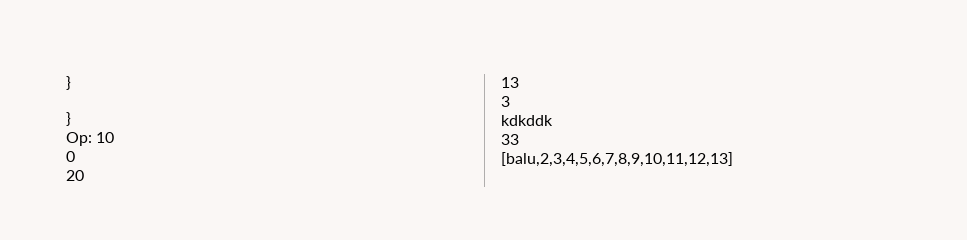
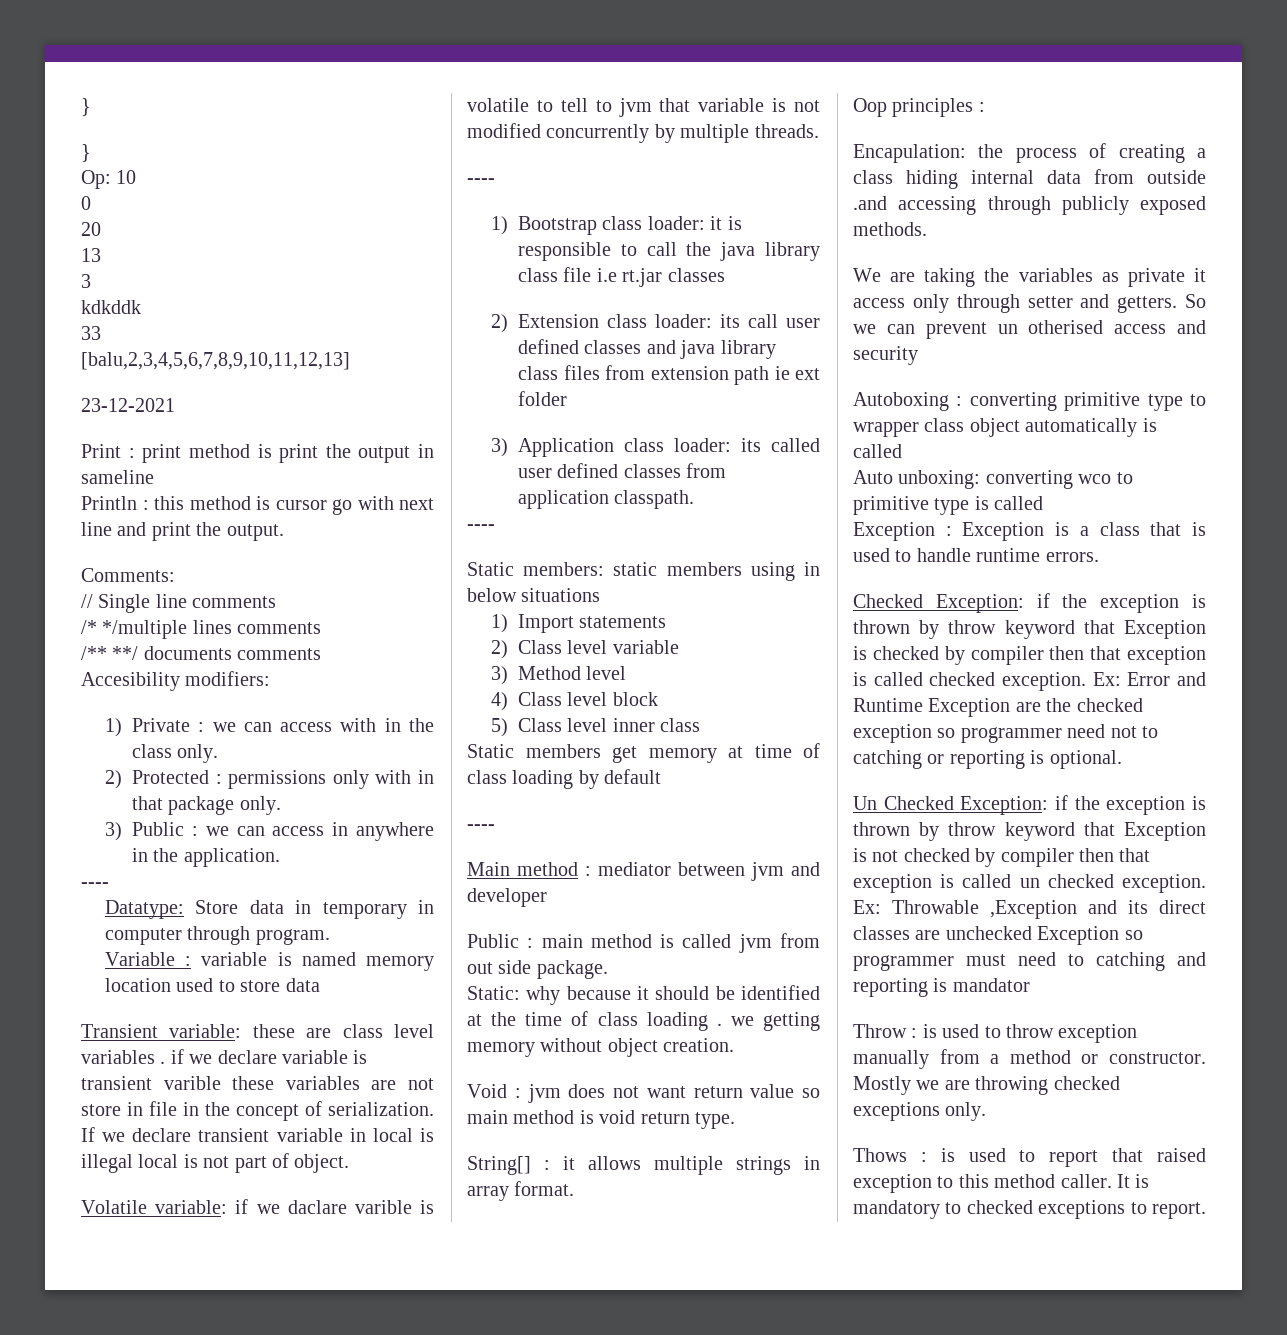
(733, 159) none -> [81,398,175,412] [81,444,434,463] [81,470,154,484] [81,496,434,515] [81,522,284,541] [81,568,175,582] [81,594,277,613] [81,620,322,639] [81,646,322,660] [81,671,271,691] [104,718,434,737] [131,744,219,763] [104,770,434,789] [131,796,281,815] [104,822,434,841] [131,848,280,867] [81,882,109,888] [104,900,434,919] [104,926,330,945] [104,952,434,971] [104,978,320,992] [81,1024,434,1038] [81,1049,368,1064] [81,1076,434,1090] [81,1101,434,1121] [81,1127,435,1142] [81,1153,350,1173] [81,1199,435,1214] [467,98,820,117] [467,123,819,143] [467,178,495,184] [490,216,742,235] [517,242,820,261] [517,267,725,287] [490,314,820,333] [517,339,776,359] [517,365,820,385] [517,391,567,406] [490,438,820,457] [517,463,727,478] [517,490,695,509] [467,524,495,530] [467,562,820,581] [467,588,601,602] [490,614,667,633] [490,640,679,659] [490,666,627,685] [490,692,658,711] [490,718,701,737] [467,743,820,763] [467,769,662,789] [467,824,495,830] [467,862,820,881] [467,888,547,907] [467,933,820,953] [467,960,608,979] [467,985,820,1005] [467,1011,820,1031] [467,1038,735,1057] [467,1084,820,1103] [467,1110,735,1129] [467,1156,820,1175] [467,1181,575,1201] [853,98,985,117] [853,143,1206,163] [853,169,1206,189] [853,196,1206,215] [853,222,927,236] [853,268,1206,287] [853,294,1206,313] [853,320,1206,339] [853,346,918,365] [853,392,1206,411] [853,418,1157,437] [853,444,902,458] [853,470,1133,489] [853,496,1044,515] [853,522,1206,541] [853,548,1099,562] [853,593,1206,613] [853,620,1206,639] [853,646,1206,665] [853,672,1206,691] [853,698,1143,717] [853,724,1158,743] [853,750,1122,769] [853,795,1206,815] [853,822,1206,841] [853,848,1151,867] [853,874,1206,893] [853,900,1206,919] [853,926,1143,945] [853,952,1206,971] [853,978,1030,997] [853,1024,1138,1043] [853,1049,1206,1069] [853,1076,1120,1095] [853,1102,987,1121] [853,1148,1206,1167] [853,1174,1150,1193] [853,1200,1206,1219] // 23-12-2021 // Print : print method is print the output in sameline // Println : this method is cursor go with next line and print the output. // Comments: // // Single line comments // /* */multiple lines comments // /** **/ documents comments // Accesibility modifiers: // 1) Private : we can access with in the class only. // 2) Protected : permissions only with in that package only. // 3) Public : we can access in anywhere in the application. // ---- // Datatype: Store data in temporary in computer through program. // Variable : variable is named memory location used to store data // Transient variable: these are class level variables . if we declare variable is transient varible these variables are not store in file in the concept of serialization. If we declare transient variable in local is illegal local is not part of object. // Volatile variable: if we daclare varible is volatile to tell to jvm that variable is not modified concurrently by multiple threads. // ---- // 1) Bootstrap class loader: it is responsible to call the java library class file i.e rt.jar classes // 2) Extension class loader: its call user defined classes and java library class files from extension path ie ext folder // 3) Application class loader: its called user defined classes from application classpath. // ---- // Static members: static members using in below situations // 1) Import statements // 2) Class level variable // 3) Method level // 4) Class level block // 5) Class level inner class // Static members get memory at time of class loading by default // ---- // Main method : mediator between jvm and developer // Public : main method is called jvm from out side package. // Static: why because it should be identified at the time of class loading . we getting memory without object creation. // Void : jvm does not want return value so main method is void return type. // String[] : it allows multiple strings in array format. // Oop principles : // Encapulation: the process of creating a class hiding internal data from outside .and accessing through publicly exposed methods. // We are taking the variables as private it access only through setter and getters. So we can prevent un otherised access and security // Autoboxing : converting primitive type to wrapper class object automatically is called // Auto unboxing: converting wco to primitive type is called // Exception : Exception is a class that is used to handle runtime errors. // Checked Exception: if the exception is thrown by throw keyword that Exception is checked by compiler then that exception is called checked exception. Ex: Error and Runtime Exception are the checked exception so programmer need not to catching or reporting is optional. // Un Checked Exception: if the exception is thrown by throw keyword that Exception is not checked by compiler then that exception is called un checked exception. Ex: Throwable ,Exception and its direct classes are unchecked Exception so programmer must need to catching and reporting is mandator // Throw : is used to throw exception manually from a method or constructor. Mostly we are throwing checked exceptions only. // Thows : is used to report that raised exception to this method caller. It is mandatory to checked exceptions to report.

